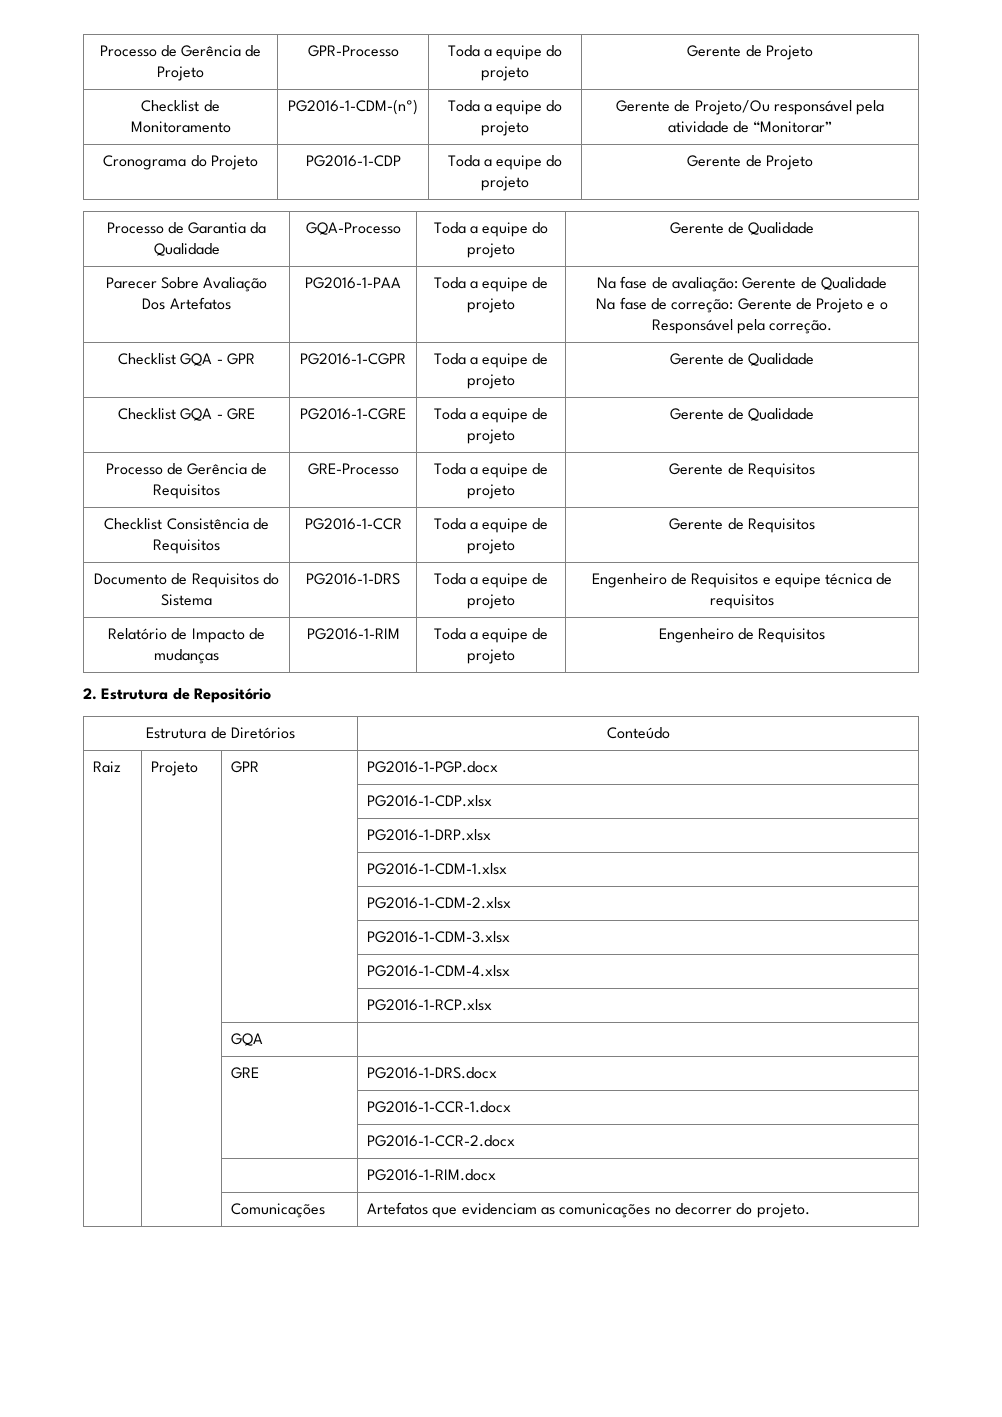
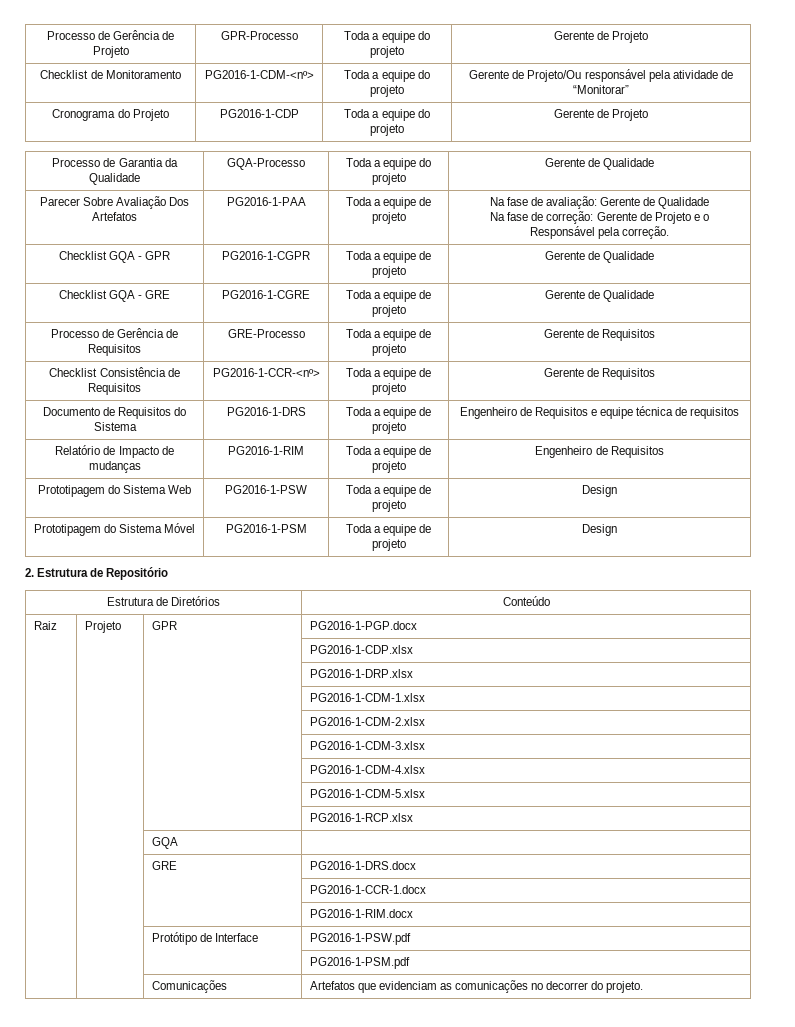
[288,99,418,115] PG2016-1-CDM-(nº) -> [204,70,314,79] PG2016-1-CDM-<nº>
[304,518,402,530] PG2016-1-CCR -> [212,368,320,377] PG2016-1-CCR-<nº>
(826, 635) none -> [37,485,192,497] [225,485,307,494] [345,485,432,497] [371,500,406,512] [582,485,617,497] [33,523,196,536] [225,524,307,533] [345,524,432,536] [371,539,406,551] [582,524,617,536] // Prototipagem do Sistema Web | PG2016-1-PSW | Toda a equipe de projeto | Design // Prototipagem do Sistema Móvel | PG2016-1-PSM | Toda a equipe de projeto | Design
(511, 971) none -> [309,789,425,798] // | | | PG2016-1-CDM-5.xlsx
[367,1135,516,1147] [367,1169,497,1181] PG2016-1-CCR-2.docx // | | | PG2016-1-RIM.docx -> [309,909,413,918] [151,932,258,945] [309,933,411,945] [309,957,410,969] PG2016-1-RIM.docx // | | Protótipo de Interface | PG2016-1-PSW.pdf // | | | PG2016-1-PSM.pdf

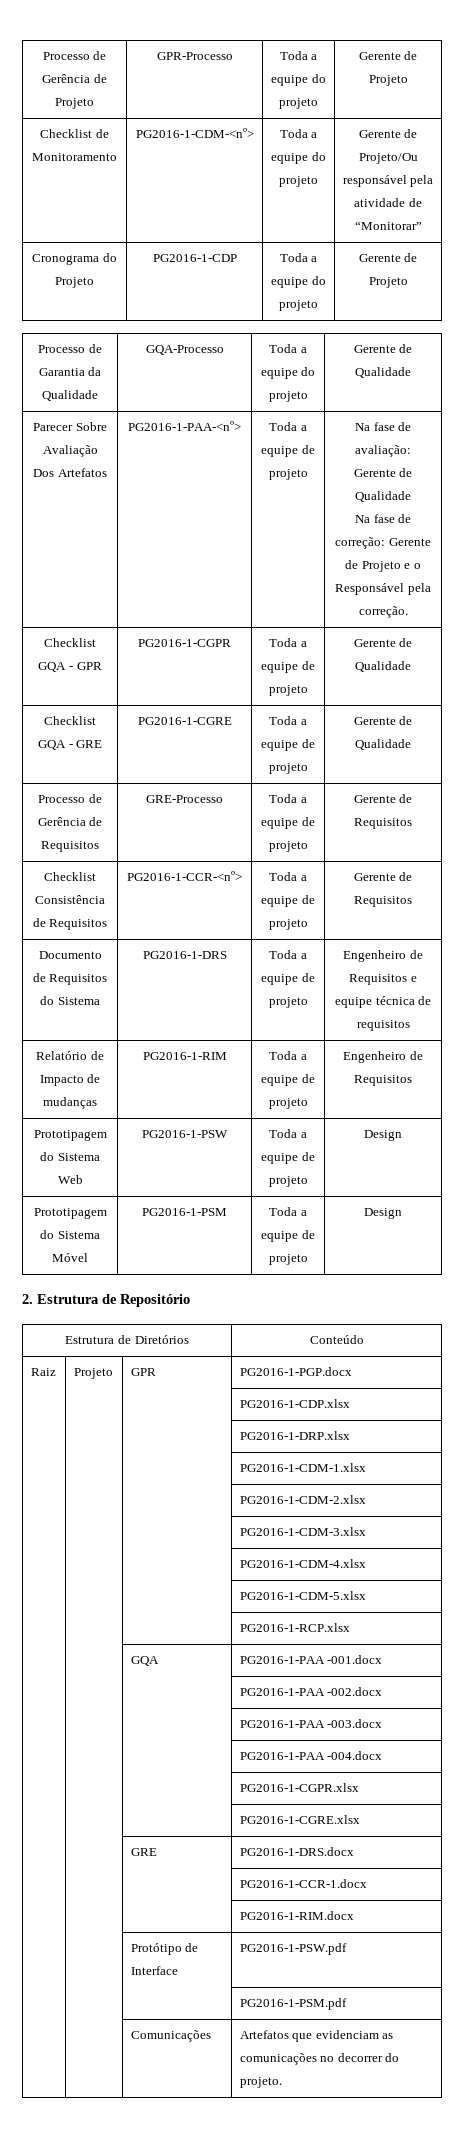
[226,197,306,206] PG2016-1-PAA -> [128,421,241,431] PG2016-1-PAA-<nº>
(178, 843) none -> [239,1655,383,1664] [239,1687,383,1696] [239,1719,383,1728] [239,1751,383,1760] [239,1783,359,1792] [239,1815,360,1824] PG2016-1-PAA -001.docx // | | | PG2016-1-PAA -002.docx // | | | PG2016-1-PAA -003.docx // | | | PG2016-1-PAA -004.docx // | | | PG2016-1-CGPR.xlsx // | | | PG2016-1-CGRE.xlsx

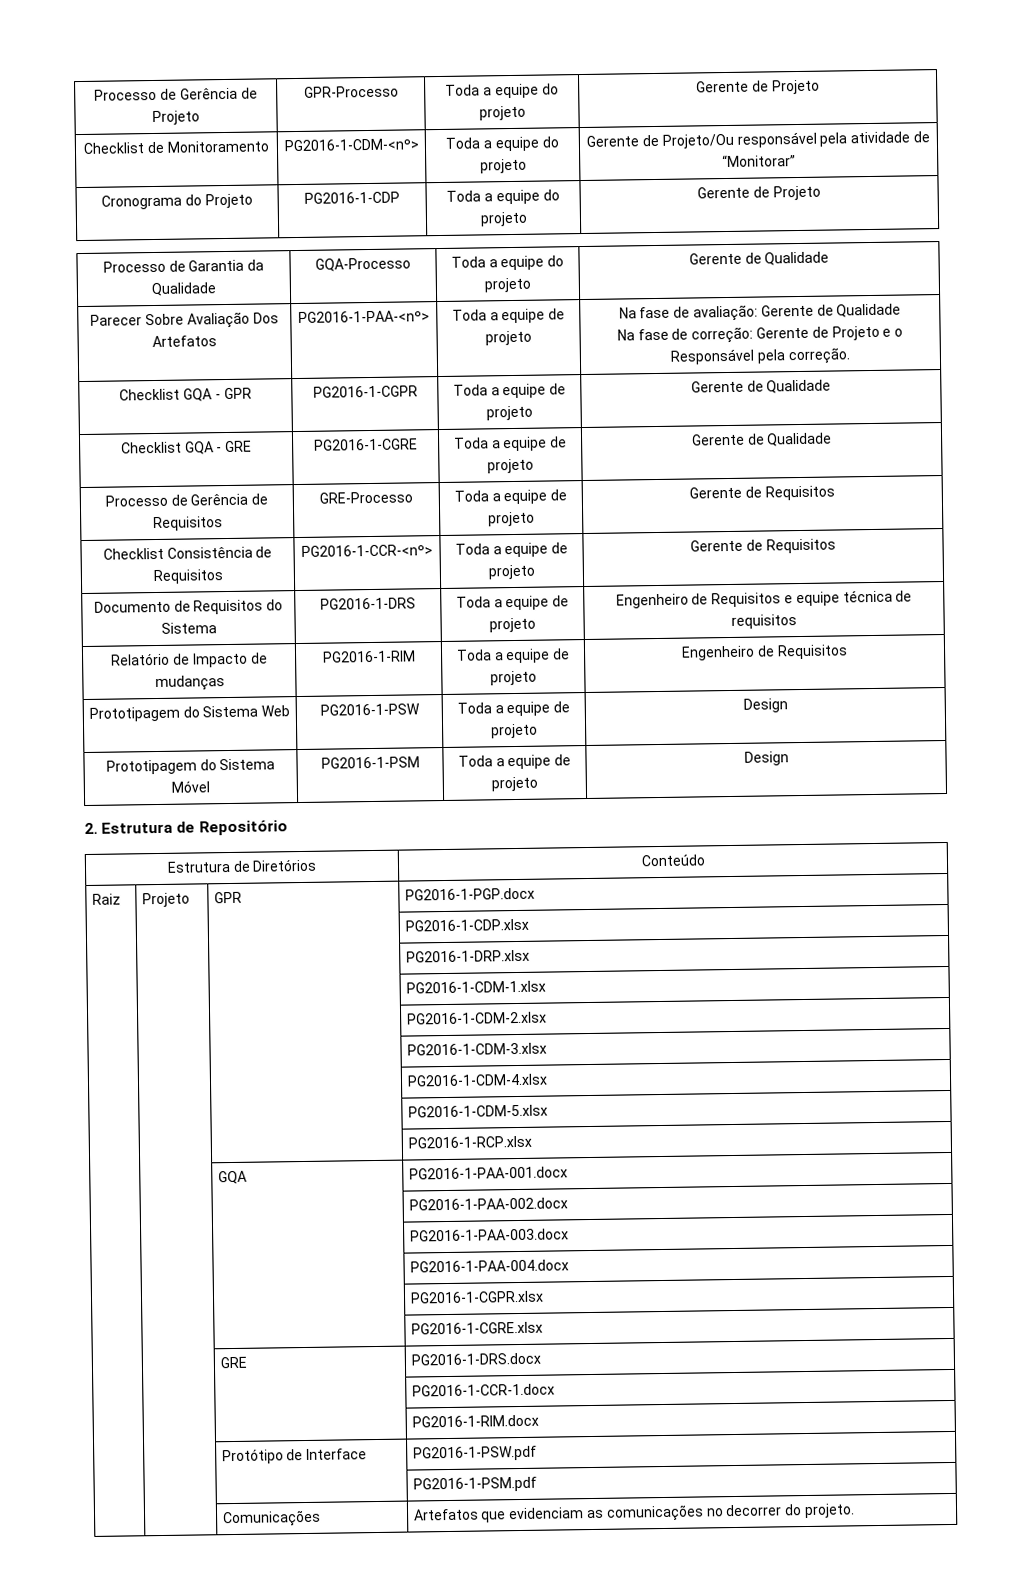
[239,1655,383,1664] [239,1687,383,1696] [239,1719,383,1728] [239,1751,383,1760] PG2016-1-PAA -001.docx // | | | PG2016-1-PAA -002.docx // | | | PG2016-1-PAA -003.docx // | | | PG2016-1-PAA -004.docx -> [408,1166,568,1180] [408,1197,568,1211] [409,1228,569,1242] [409,1259,569,1273] PG2016-1-PAA-001.docx // | | | PG2016-1-PAA-002.docx // | | | PG2016-1-PAA-003.docx // | | | PG2016-1-PAA-004.docx

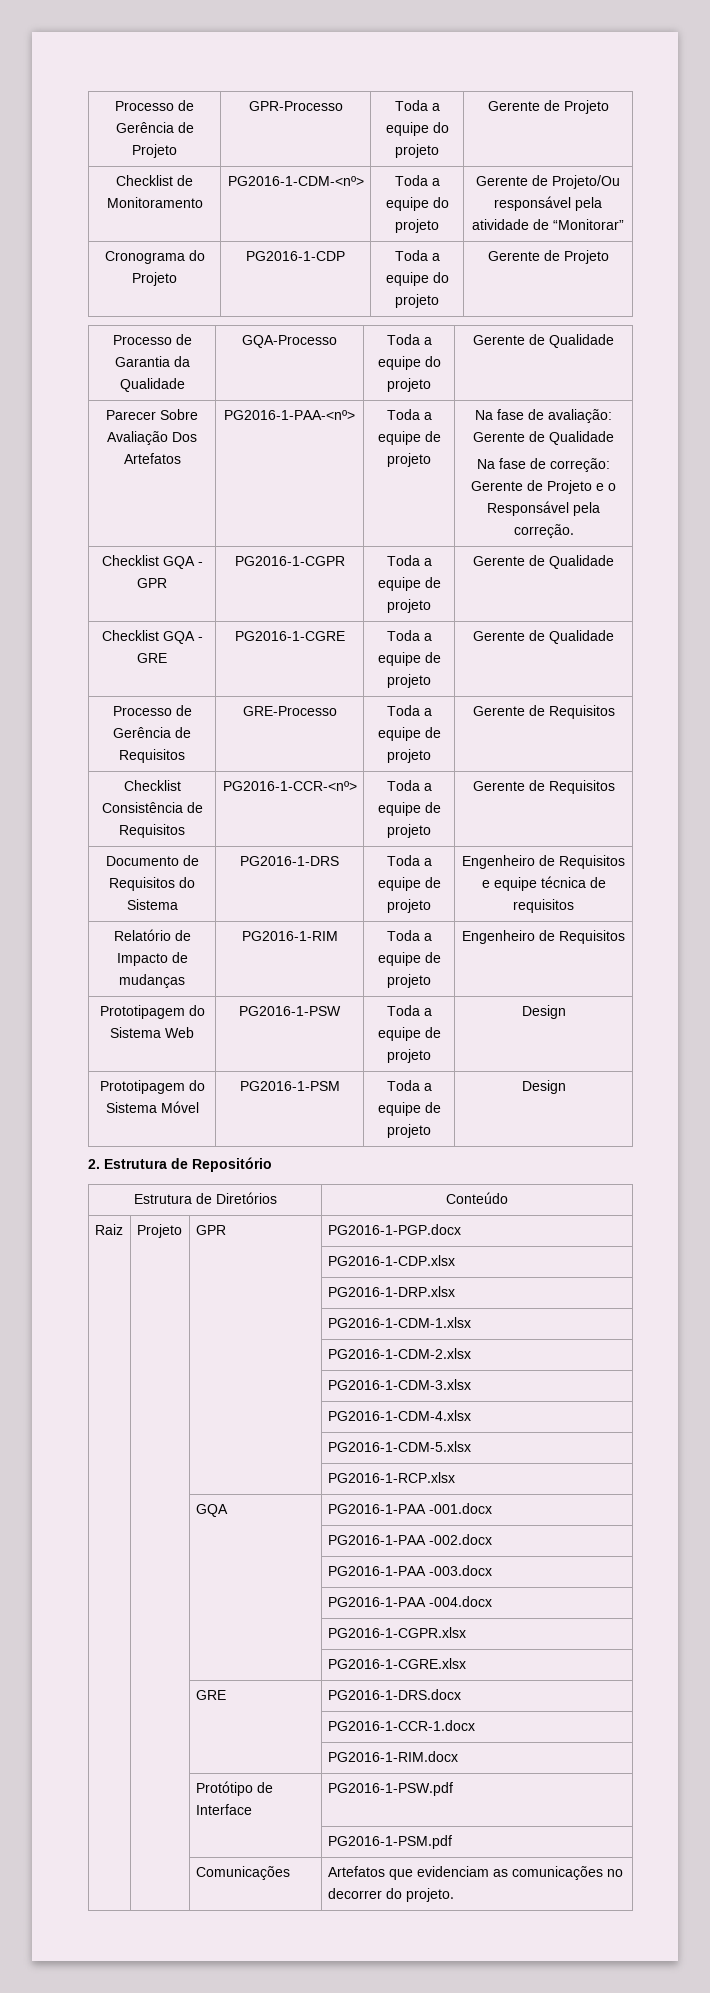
[408,1166,568,1180] [408,1197,568,1211] [409,1228,569,1242] [409,1259,569,1273] PG2016-1-PAA-001.docx // | | | PG2016-1-PAA-002.docx // | | | PG2016-1-PAA-003.docx // | | | PG2016-1-PAA-004.docx -> [327,1503,492,1514] [327,1534,492,1545] [327,1565,492,1576] [327,1596,492,1607] PG2016-1-PAA -001.docx // | | | PG2016-1-PAA -002.docx // | | | PG2016-1-PAA -003.docx // | | | PG2016-1-PAA -004.docx

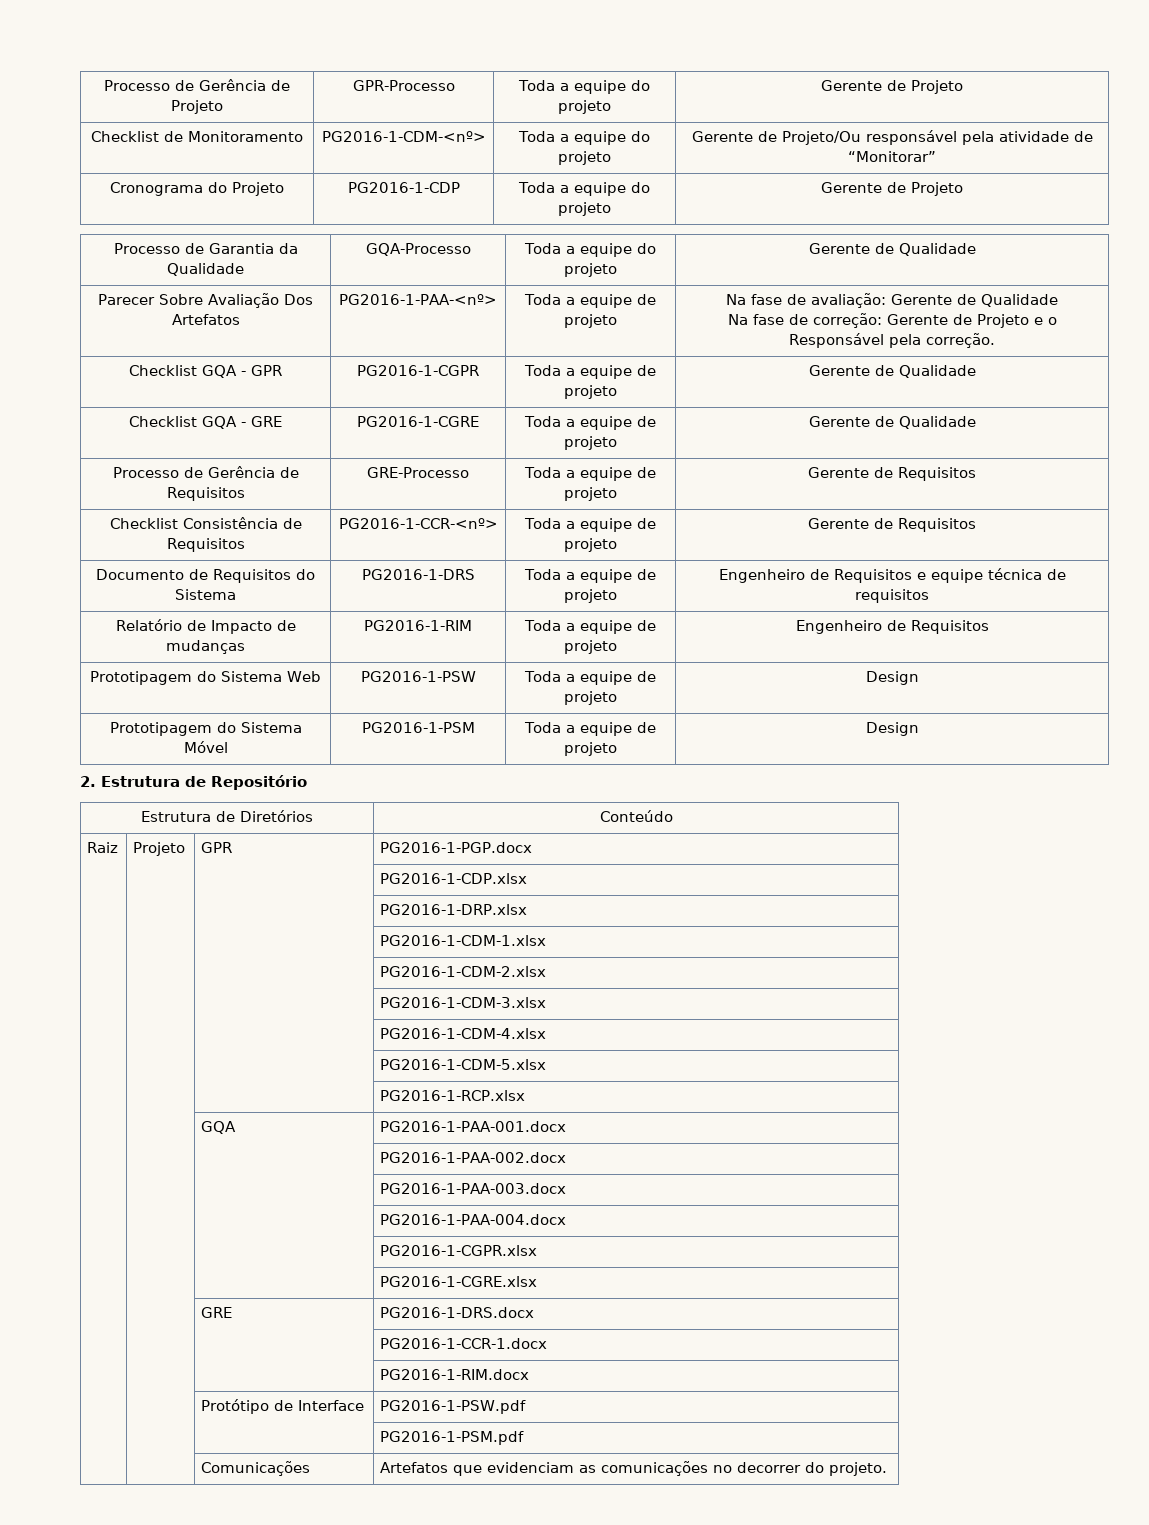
[327,1503,492,1514] [327,1534,492,1545] [327,1565,492,1576] [327,1596,492,1607] PG2016-1-PAA -001.docx // | | | PG2016-1-PAA -002.docx // | | | PG2016-1-PAA -003.docx // | | | PG2016-1-PAA -004.docx -> [380,1121,567,1132] [380,1152,567,1163] [380,1183,567,1194] [380,1214,567,1225] PG2016-1-PAA-001.docx // | | | PG2016-1-PAA-002.docx // | | | PG2016-1-PAA-003.docx // | | | PG2016-1-PAA-004.docx

